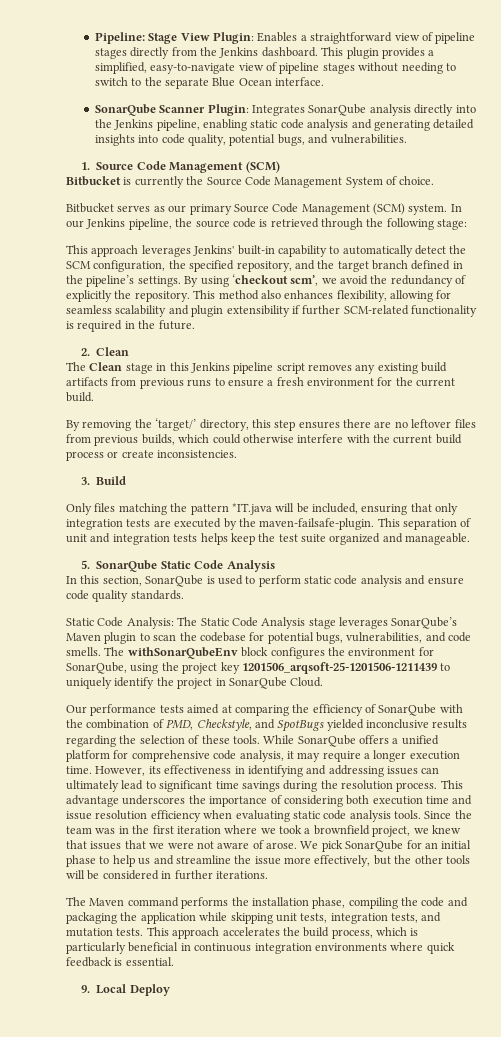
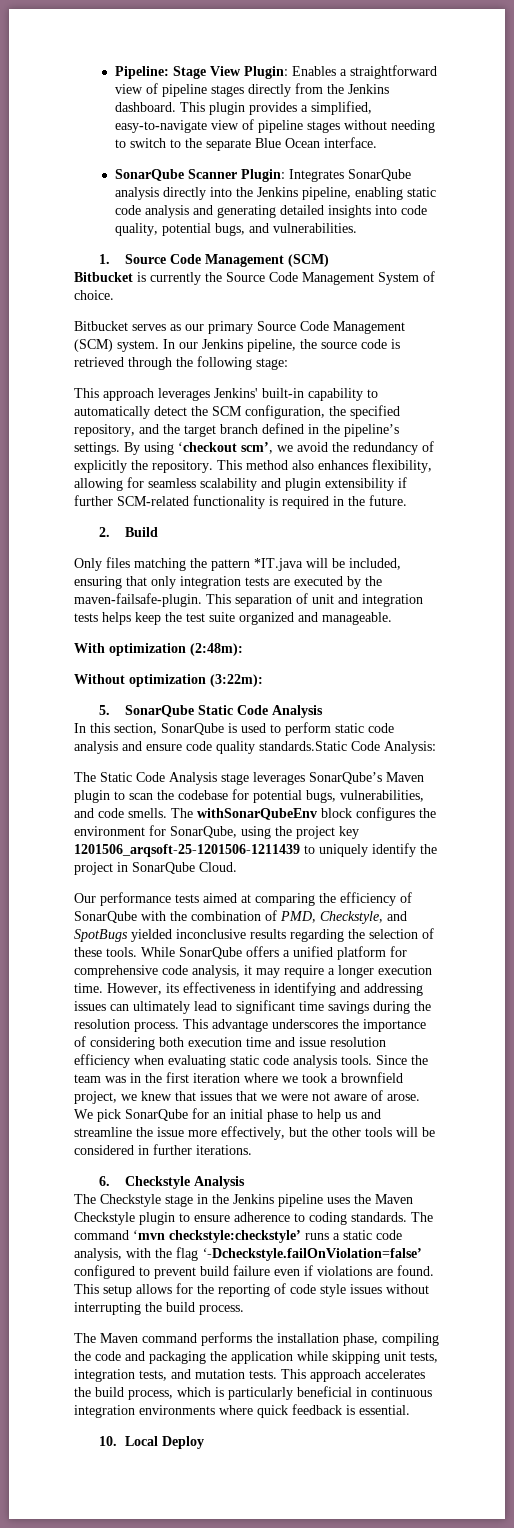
[96,347,130,356] [66,362,448,374] [66,377,456,389] [66,392,94,402] [66,418,476,431] [66,434,462,446] [66,450,238,461] [81,477,91,485] Clean // The Clean stage in this Jenkins pipeline script removes any existing build artifacts from previous runs to ensure a fresh environment for the current build. // By removing the ‘target/’ directory, this step ensures there are no leftover files from previous builds, which could otherwise interfere with the current build process or create inconsistencies. // 3. -> (111, 532) none
(471, 539) none -> [74,643,243,656] [74,674,263,687] // With optimization (2:48m): // Without optimization (3:22m):
[130,590,184,600] [66,618,94,626] standards. // Static -> [259,741,347,751] standards.Static
(174, 623) none -> (436, 747) //
(268, 875) none -> [99,1176,245,1189] [74,1194,413,1207] [74,1212,433,1225] [74,1230,402,1243] [74,1247,422,1261] [74,1265,434,1279] [74,1283,429,1297] [74,1302,244,1315] // 6. Checkstyle Analysis // The Checkstyle stage in the Jenkins pipeline uses the Maven Checkstyle plugin to ensure adherence to coding standards. The command ‘mvn checkstyle:checkstyle’ runs a static code analysis, with the flag ‘-Dcheckstyle.failOnViolation=false’ configured to prevent build failure even if violations are found. This setup allows for the reporting of code style issues without interrupting the build process.
[81,985,91,993] 9. -> [99,1436,118,1446] 10.

